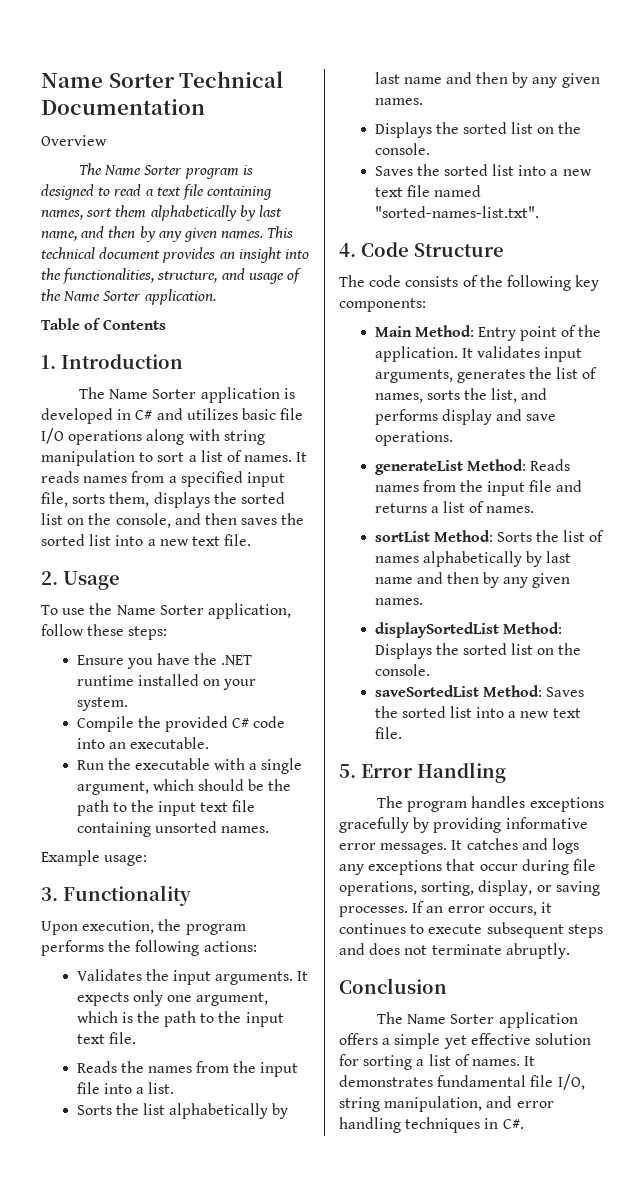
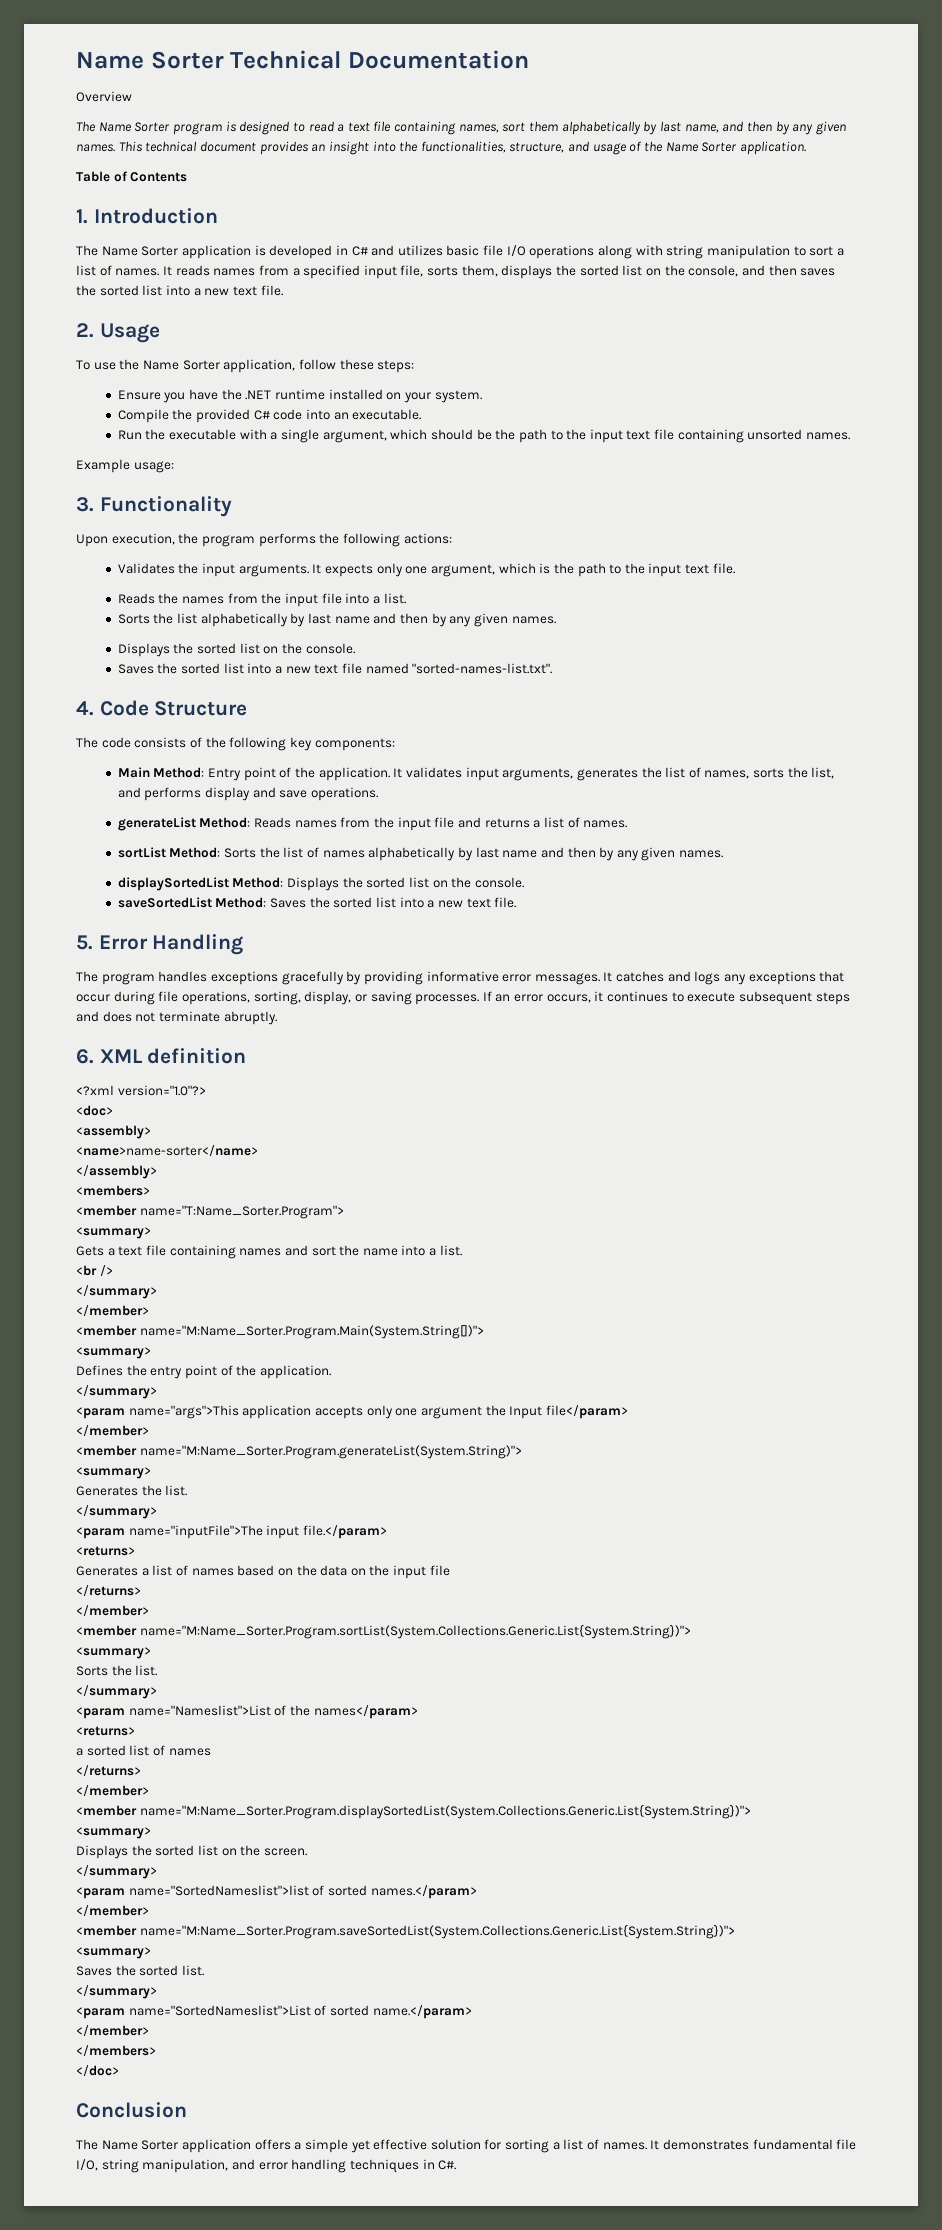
(570, 951) none -> [76,1048,247,1064] [76,1085,206,1096] [76,1105,113,1116] [76,1125,151,1139] [76,1145,258,1156] [76,1165,157,1179] [76,1185,150,1196] [76,1205,344,1219] [76,1227,151,1239] [76,1245,462,1259] [76,1265,113,1276] [76,1285,157,1299] [76,1305,149,1316] [76,1325,484,1339] [76,1347,151,1359] [76,1365,331,1379] [76,1385,157,1399] [76,1405,628,1419] [76,1425,149,1436] [76,1445,522,1459] [76,1467,151,1479] [76,1485,188,1496] [76,1505,157,1519] [76,1525,387,1539] [76,1546,135,1556] [76,1565,450,1579] [76,1585,141,1596] [76,1605,149,1616] [76,1624,691,1639] [76,1647,151,1659] [76,1665,158,1676] [76,1685,157,1699] [76,1705,418,1719] [76,1726,135,1736] [76,1745,211,1756] [76,1765,141,1776] [76,1785,149,1796] [76,1804,751,1819] [76,1827,151,1839] [76,1845,307,1859] [76,1865,157,1879] [76,1885,477,1899] [76,1905,149,1916] [76,1924,735,1939] [76,1947,151,1959] [76,1965,204,1976] [76,1985,157,1999] [76,2005,472,2019] [76,2025,149,2036] [76,2045,156,2056] [76,2065,119,2076] // 6. XML definition // <?xml version="1.0"?> // <doc> // <assembly> // <name>name-sorter</name> // </assembly> // <members> // <member name="T:Name_Sorter.Program"> // <summary> // Gets a text file containing names and sort the name into a list. // <br /> // </summary> // </member> // <member name="M:Name_Sorter.Program.Main(System.String[])"> // <summary> // Defines the entry point of the application. // </summary> // <param name="args">This application accepts only one argument the Input file</param> // </member> // <member name="M:Name_Sorter.Program.generateList(System.String)"> // <summary> // Generates the list. // </summary> // <param name="inputFile">The input file.</param> // <returns> // Generates a list of names based on the data on the input file // </returns> // </member> // <member name="M:Name_Sorter.Program.sortList(System.Collections.Generic.List{System.String})"> // <summary> // Sorts the list. // </summary> // <param name="Nameslist">List of the names</param> // <returns> // a sorted list of names // </returns> // </member> // <member name="M:Name_Sorter.Program.displaySortedList(System.Collections.Generic.List{System.String})"> // <summary> // Displays the sorted list on the screen. // </summary> // <param name="SortedNameslist">list of sorted names.</param> // </member> // <member name="M:Name_Sorter.Program.saveSortedList(System.Collections.Generic.List{System.String})"> // <summary> // Saves the sorted list. // </summary> // <param name="SortedNameslist">List of sorted name.</param> // </member> // </members> // </doc>

